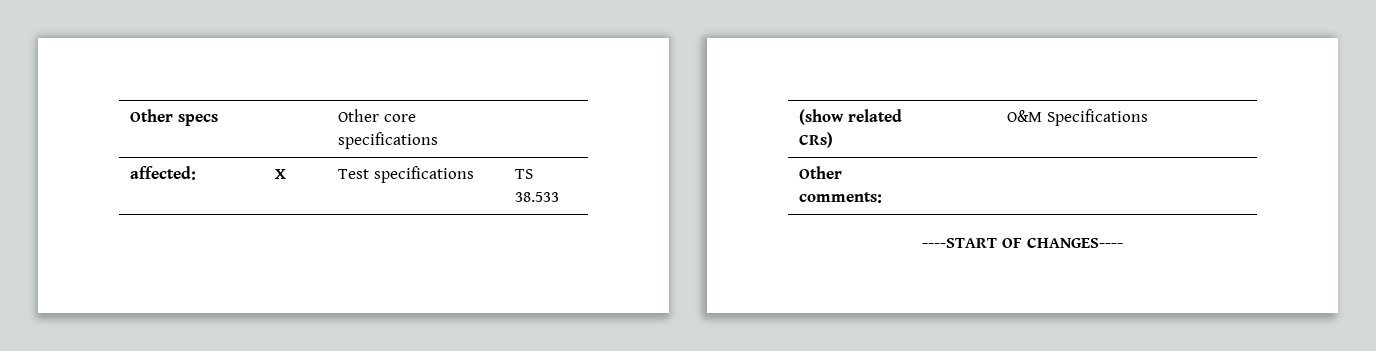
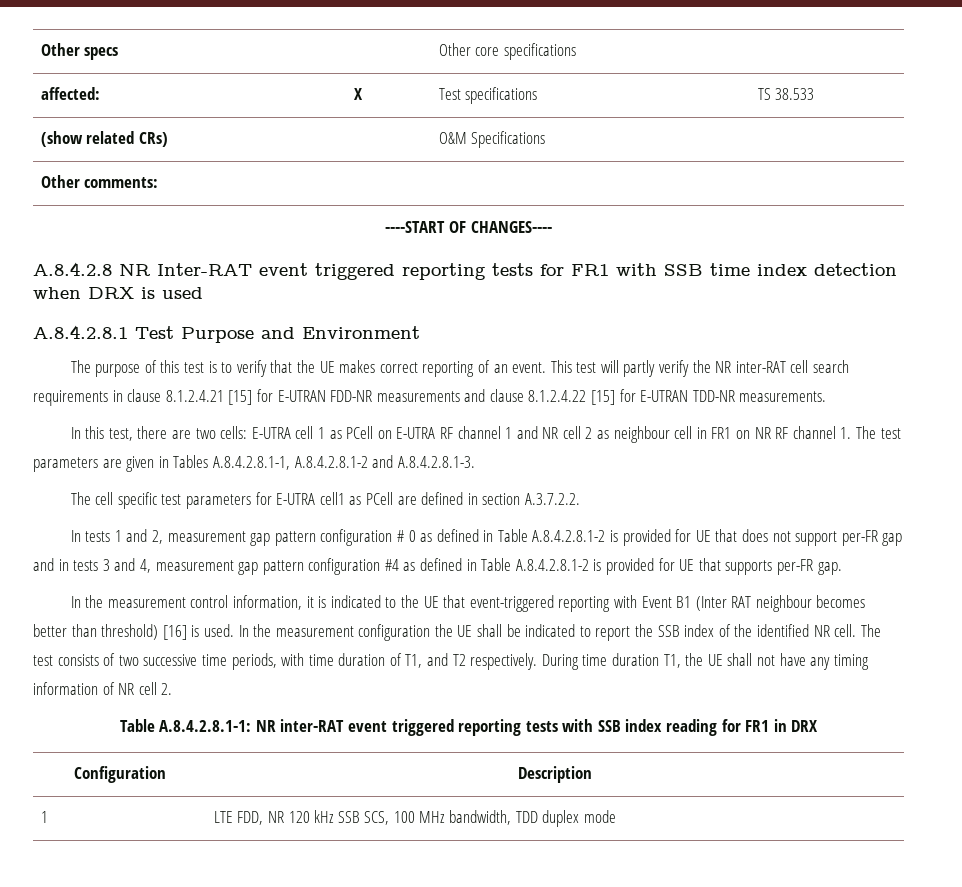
(1123, 242) none -> [33,262,897,280] [33,287,203,299] [33,325,420,343] [70,360,849,377] [33,389,827,406] [70,426,901,443] [33,455,475,472] [70,492,580,509] [70,529,903,546] [33,558,842,575] [70,595,866,612] [33,624,881,641] [33,653,869,670] [33,682,173,695] [119,719,819,736] [74,766,166,783] [518,766,592,783] [40,811,48,823] [213,810,616,827] // A.8.4.2.8 NR Inter-RAT event triggered reporting tests for FR1 with SSB time index detection when DRX is used // A.8.4.2.8.1 Test Purpose and Environment // The purpose of this test is to verify that the UE makes correct reporting of an event. This test will partly verify the NR inter-RAT cell search requirements in clause 8.1.2.4.21 [15] for E-UTRAN FDD-NR measurements and clause 8.1.2.4.22 [15] for E-UTRAN TDD-NR measurements. // In this test, there are two cells: E-UTRA cell 1 as PCell on E-UTRA RF channel 1 and NR cell 2 as neighbour cell in FR1 on NR RF channel 1. The test parameters are given in Tables A.8.4.2.8.1-1, A.8.4.2.8.1-2 and A.8.4.2.8.1-3. // The cell specific test parameters for E-UTRA cell1 as PCell are defined in section A.3.7.2.2. // In tests 1 and 2, measurement gap pattern configuration # 0 as defined in Table A.8.4.2.8.1-2 is provided for UE that does not support per-FR gap and in tests 3 and 4, measurement gap pattern configuration #4 as defined in Table A.8.4.2.8.1-2 is provided for UE that supports per-FR gap. // In the measurement control information, it is indicated to the UE that event-triggered reporting with Event B1 (Inter RAT neighbour becomes better than threshold) [16] is used. In the measurement configuration the UE shall be indicated to report the SSB index of the identified NR cell. The test consists of two successive time periods, with time duration of T1, and T2 respectively. During time duration T1, the UE shall not have any timing information of NR cell 2. // Table A.8.4.2.8.1-1: NR inter-RAT event triggered reporting tests with SSB index reading for FR1 in DRX // Configuration | Description // 1 | LTE FDD, NR 120 kHz SSB SCS, 100 MHz bandwidth, TDD duplex mode

